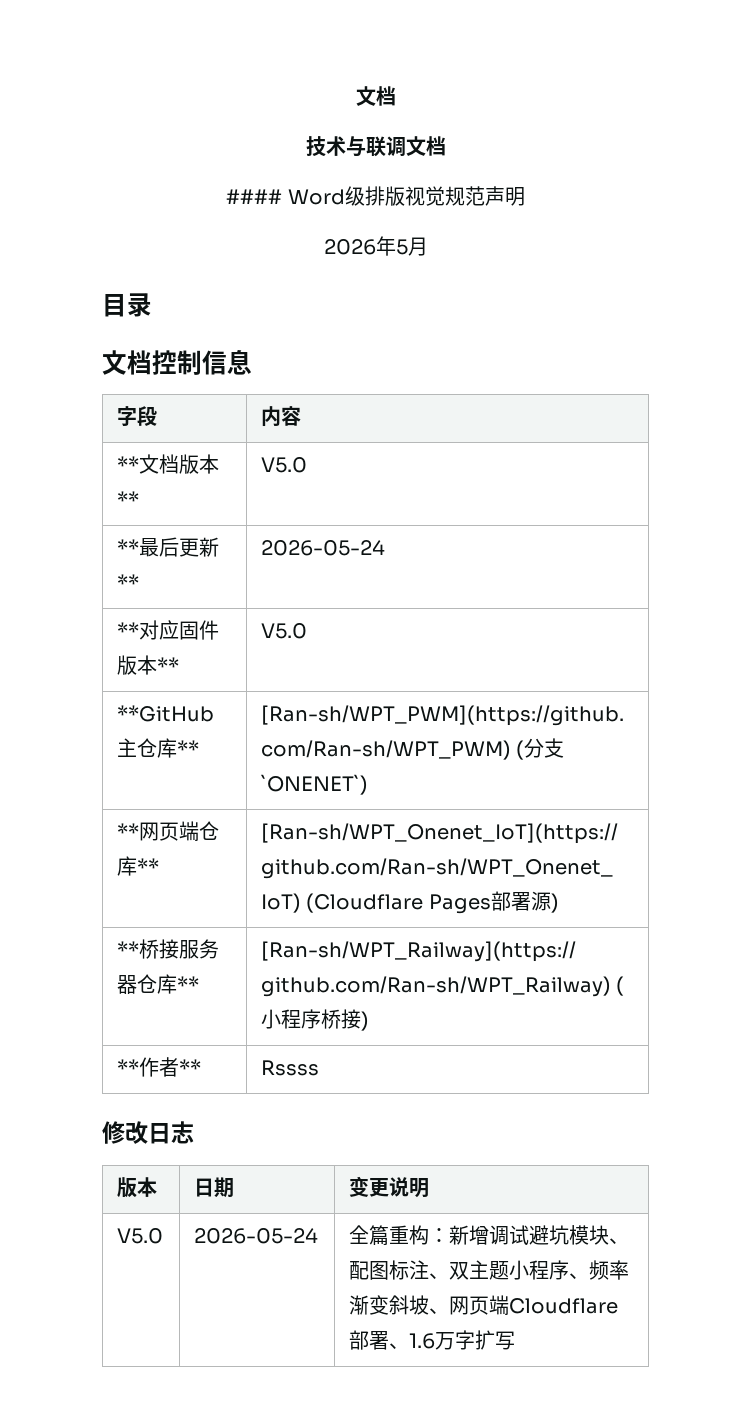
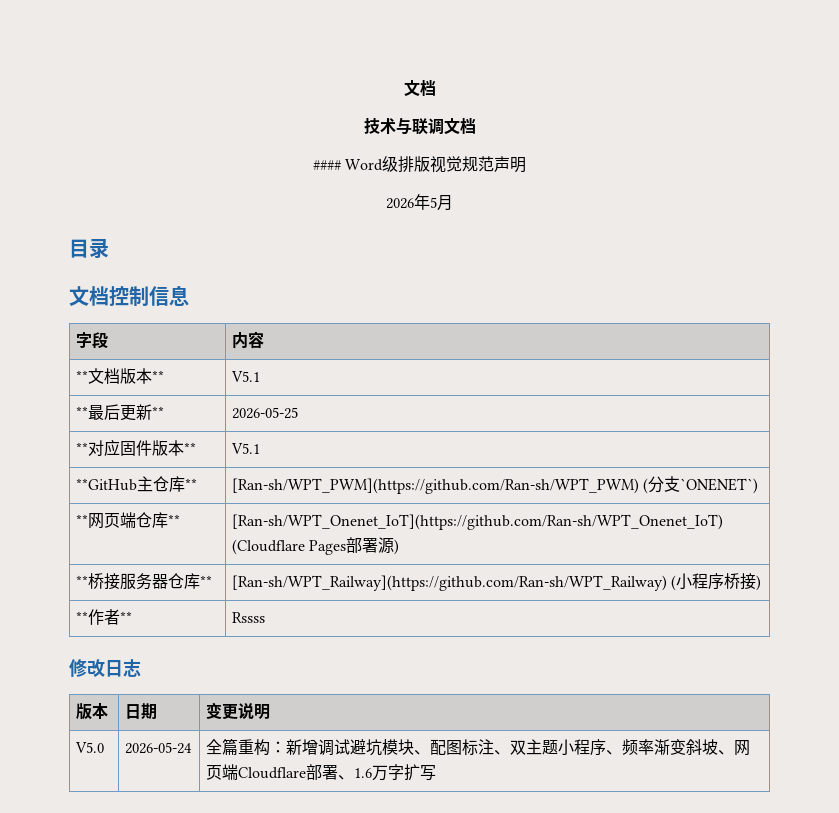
[261,457,308,473] V5.0 -> [231,371,261,382] V5.1
[261,540,386,556] 2026-05-24 -> [232,407,299,419] 2026-05-25
[261,623,308,639] V5.0 -> [231,443,261,454] V5.1

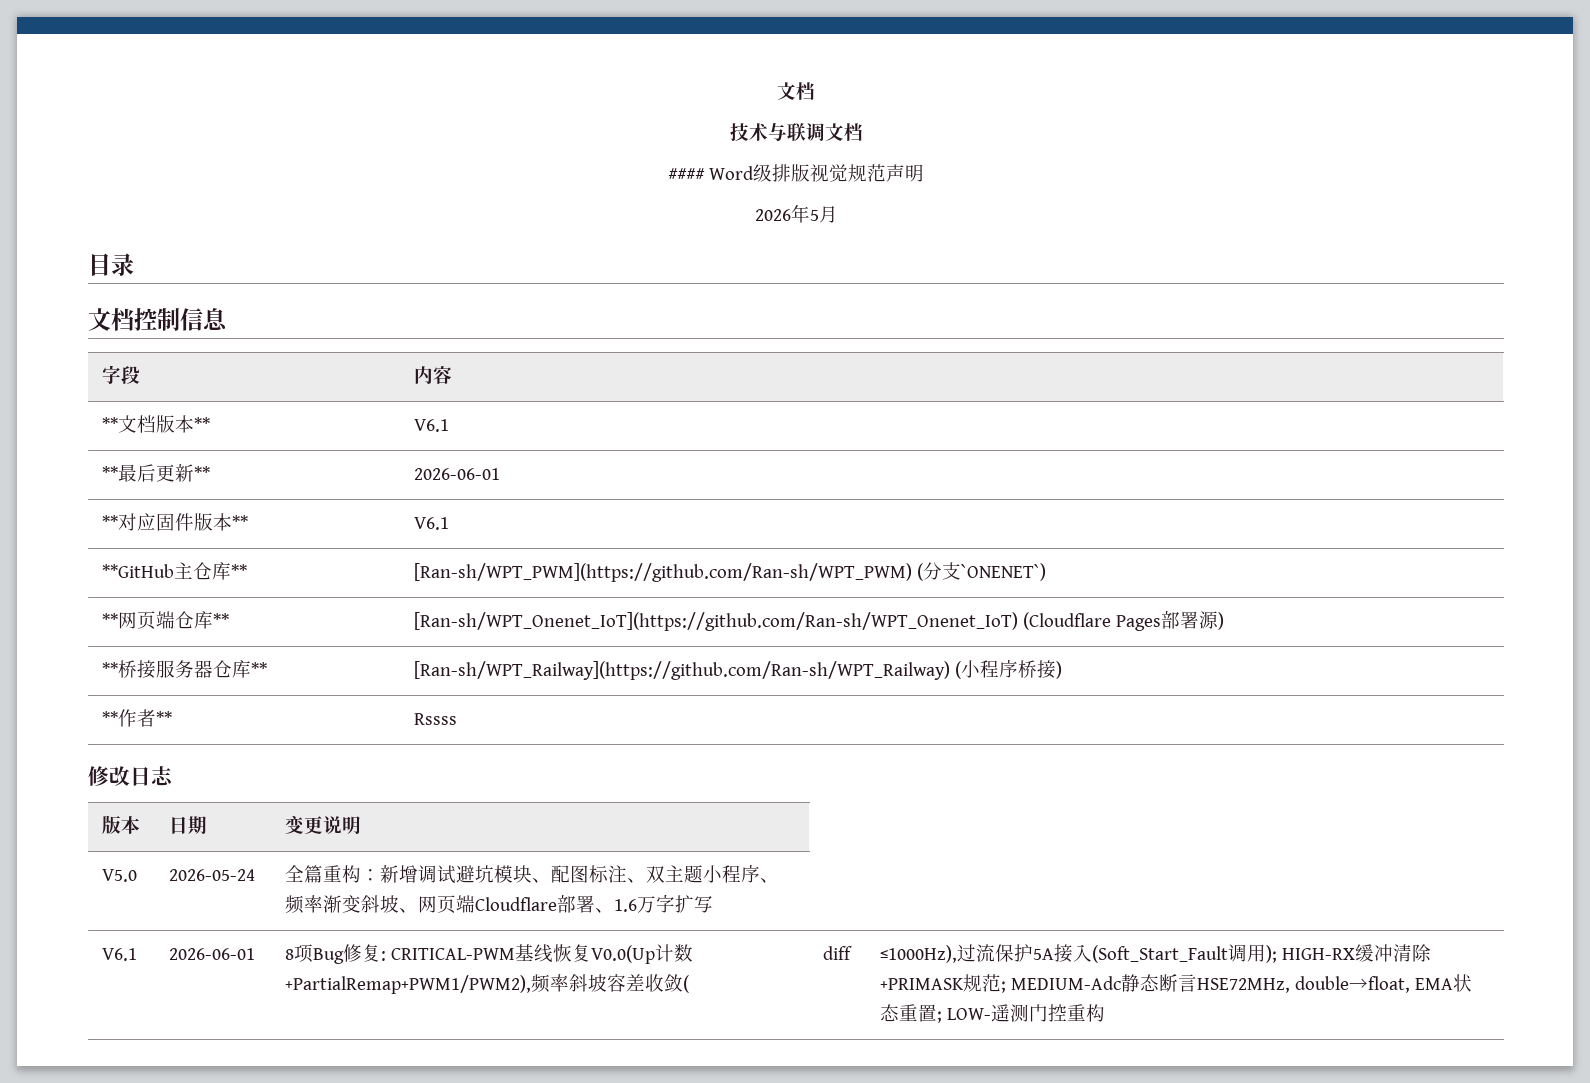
[231,371,261,382] V5.1 -> [414,419,450,432] V6.1
[232,407,299,419] 2026-05-25 -> [414,468,501,480] 2026-06-01
[231,443,261,454] V5.1 -> [414,517,450,530] V6.1
(437, 773) none -> [102,948,138,961] [169,948,256,960] [285,944,694,964] [285,974,690,994] [823,946,853,960] [880,944,1432,963] [880,974,1473,993] [880,1004,1106,1023] // V6.1 | 2026-06-01 | 8项Bug修复: CRITICAL-PWM基线恢复V0.0(Up计数+PartialRemap+PWM1/PWM2),频率斜坡容差收敛( | diff | ≤1000Hz),过流保护5A接入(Soft_Start_Fault调用); HIGH-RX缓冲清除+PRIMASK规范; MEDIUM-Adc静态断言HSE72MHz, double→float, EMA状态重置; LOW-遥测门控重构

